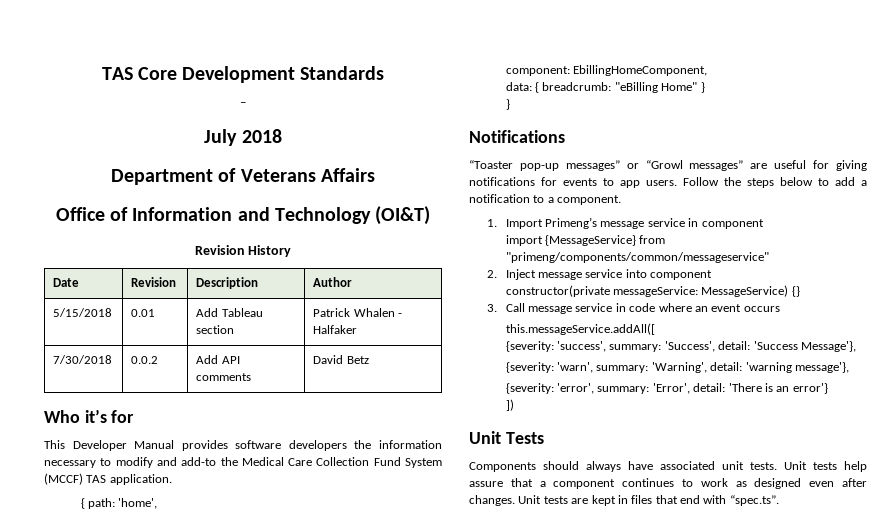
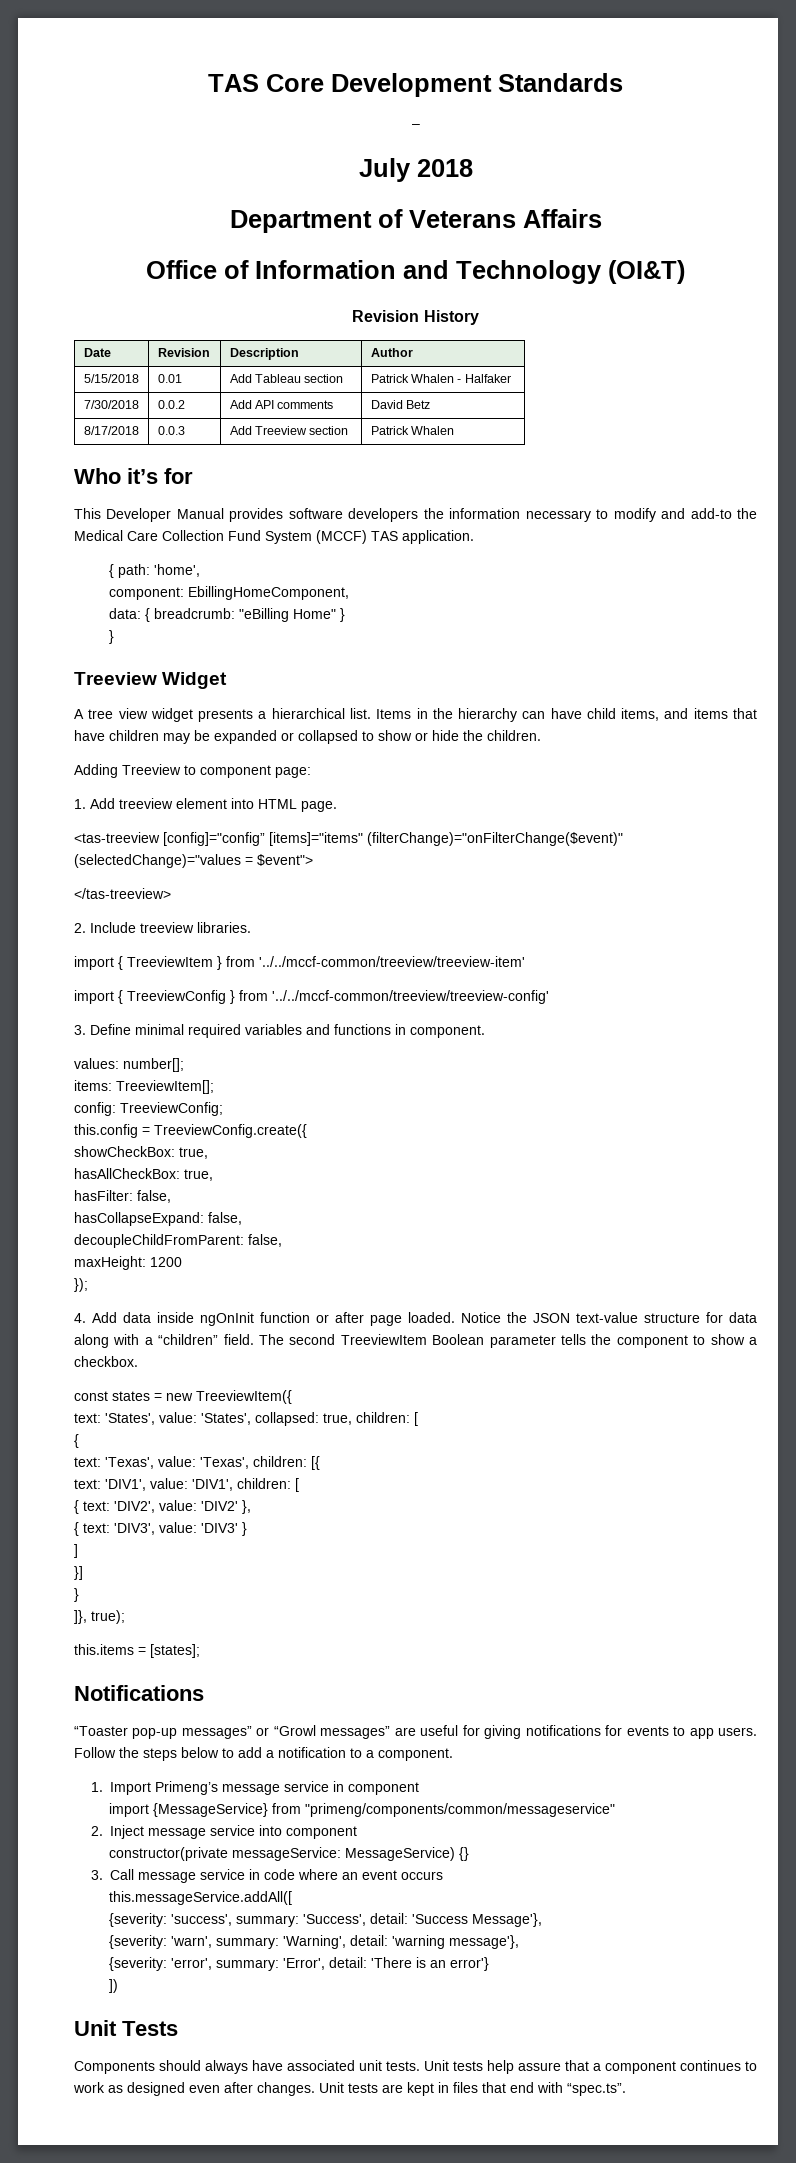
(369, 360) none -> [83,426,139,435] [157,426,185,435] [229,426,349,435] [370,426,454,435] // 8/17/2018 | 0.0.3 | Add Treeview section | Patrick Whalen
(510, 104) none -> [74,672,228,689] [74,708,758,722] [74,730,541,744] [74,764,311,778] [74,798,337,812] [74,832,623,846] [74,854,313,868] [74,888,171,899] [74,922,251,933] [74,956,525,970] [74,990,549,1004] [74,1024,485,1038] [74,1058,184,1072] [74,1080,214,1094] [74,1102,223,1116] [74,1124,307,1138] [74,1146,208,1159] [74,1168,213,1181] [74,1190,171,1203] [74,1212,242,1226] [74,1234,282,1248] [74,1256,182,1270] [74,1278,88,1292] [74,1312,757,1326] [74,1334,757,1348] [74,1356,138,1367] [74,1390,292,1404] [74,1412,418,1426] [74,1434,79,1448] [74,1456,320,1470] [74,1478,299,1492] [74,1500,251,1514] [74,1522,247,1536] [74,1544,78,1558] [74,1566,83,1580] [74,1588,79,1602] [74,1610,125,1624] [74,1644,200,1658] // Treeview Widget // A tree view widget presents a hierarchical list. Items in the hierarchy can have child items, and items that have children may be expanded or collapsed to show or hide the children. // Adding Treeview to component page: // 1. Add treeview element into HTML page. // <tas-treeview [config]="config” [items]="items" (filterChange)="onFilterChange($event)" (selectedChange)="values = $event"> // </tas-treeview> // 2. Include treeview libraries. // import { TreeviewItem } from '../../mccf-common/treeview/treeview-item' // import { TreeviewConfig } from '../../mccf-common/treeview/treeview-config' // 3. Define minimal required variables and functions in component. // values: number[]; // items: TreeviewItem[]; // config: TreeviewConfig; // this.config = TreeviewConfig.create({ // showCheckBox: true, // hasAllCheckBox: true, // hasFilter: false, // hasCollapseExpand: false, // decoupleChildFromParent: false, // maxHeight: 1200 // }); // 4. Add data inside ngOnInit function or after page loaded. Notice the JSON text-value structure for data along with a “children” field. The second TreeviewItem Boolean parameter tells the component to show a checkbox. // const states = new TreeviewItem({ // text: 'States', value: 'States', collapsed: true, children: [ // { // text: 'Texas', value: 'Texas', children: [{ // text: 'DIV1', value: 'DIV1', children: [ // { text: 'DIV2', value: 'DIV2' }, // { text: 'DIV3', value: 'DIV3' } // ] // }] // } // ]}, true); // this.items = [states];

